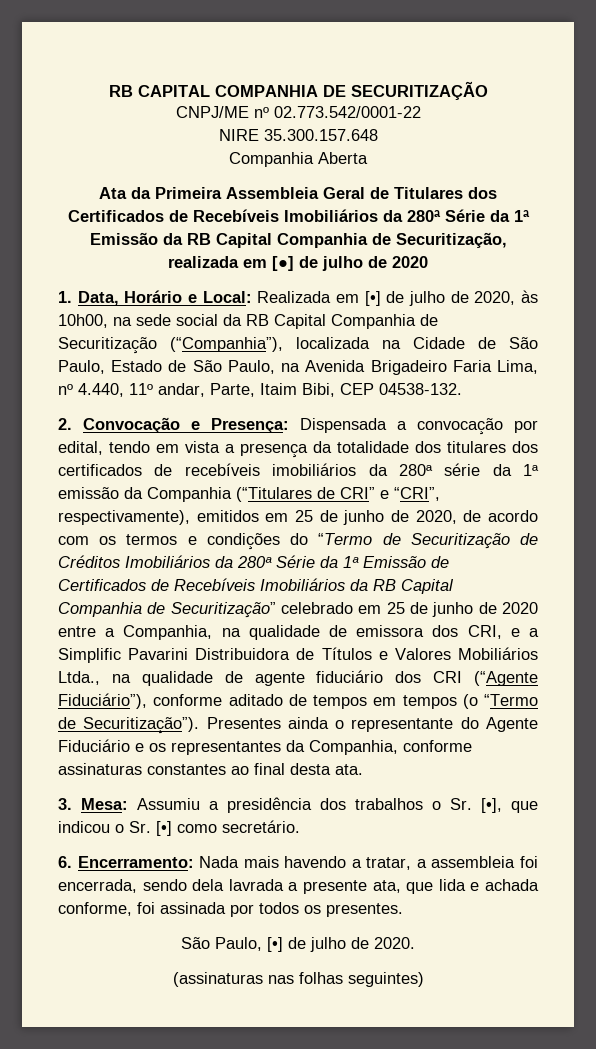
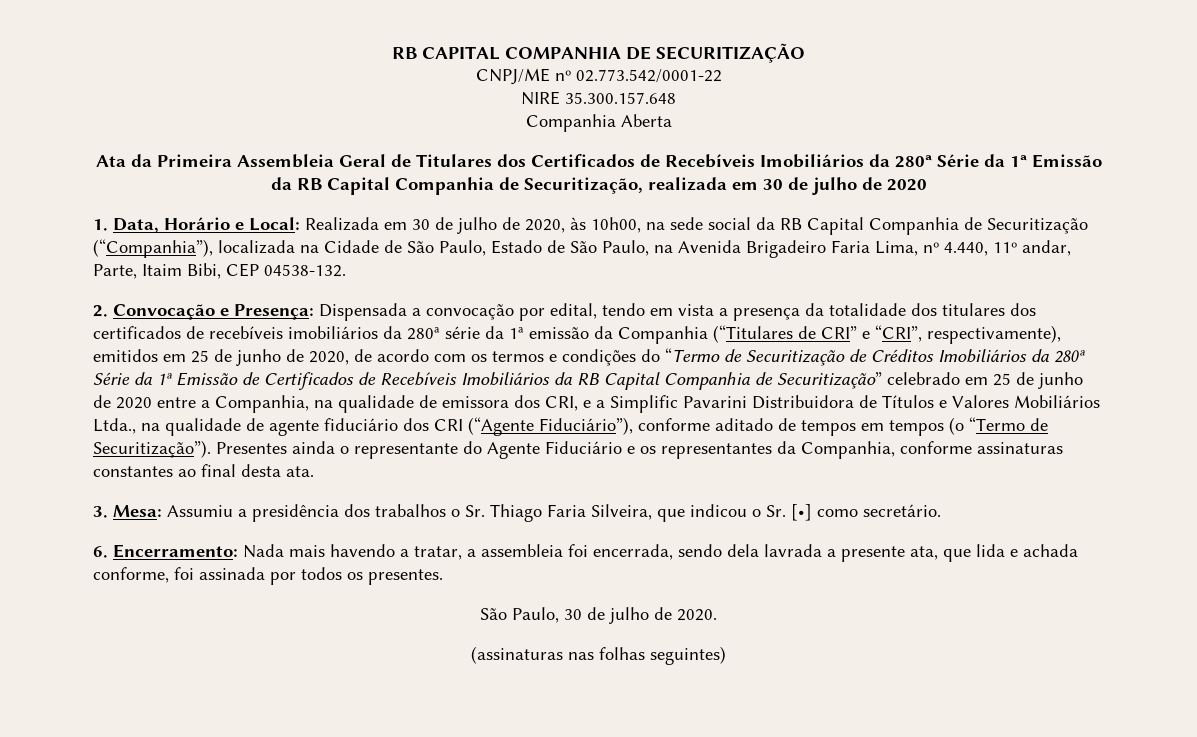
[272,256,294,271] [●] -> [762,179,783,190] 30
[364,291,381,306] [•] -> [412,219,430,230] 30
[481,798,502,813] [•], -> [490,504,652,522] Thiago Faria Silveira,
[267,937,283,952] [•] -> [564,609,582,620] 30

